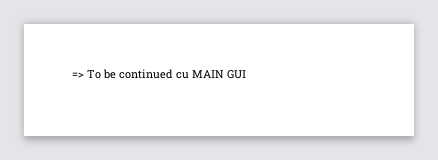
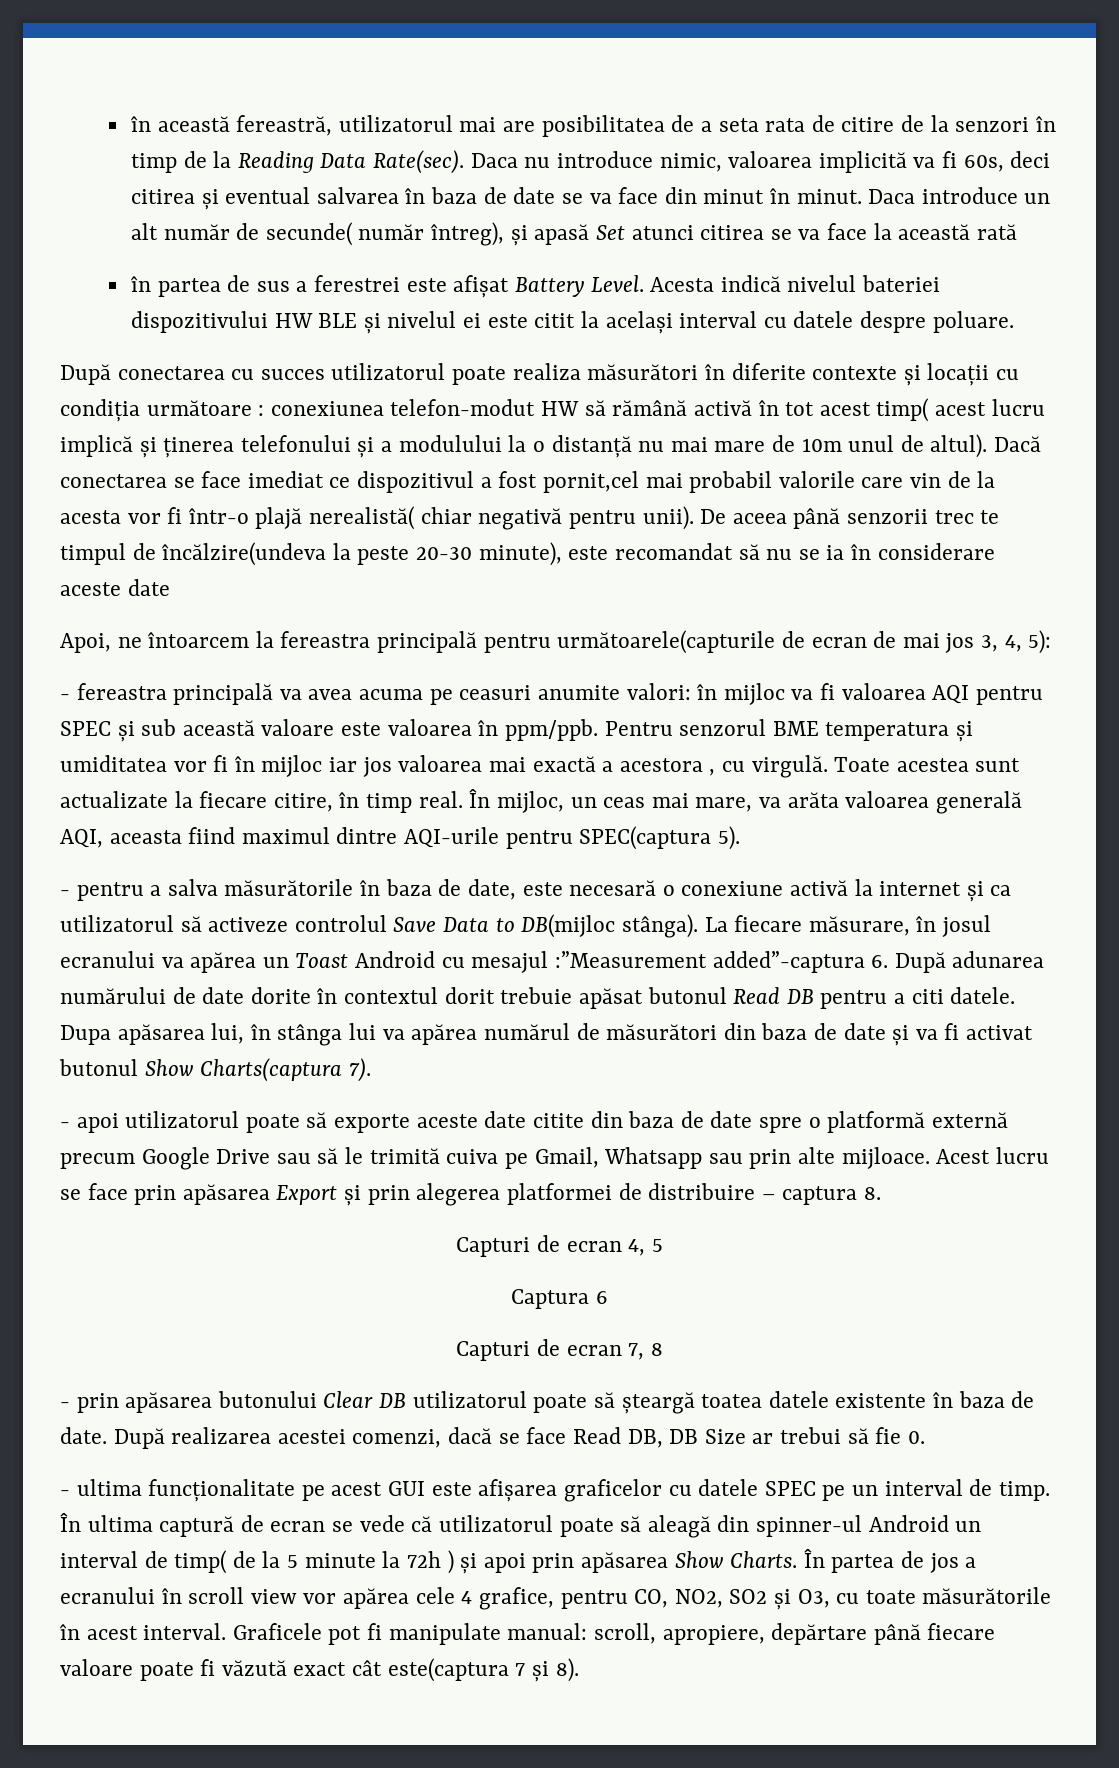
[72,69,247,79] => To be continued cu MAIN GUI -> [131,115,1056,137] [131,150,1051,174] [131,187,1051,210] [131,222,1017,246] [131,275,941,298] [131,311,1014,334] [60,363,1019,386] [60,398,1045,422] [60,434,1042,458] [60,471,996,493] [60,506,1000,530] [60,542,995,566] [60,579,170,596] [60,630,1052,654] [60,683,1043,705] [60,719,973,742] [60,755,1021,778] [60,789,1022,814] [60,826,740,850] [60,879,1012,902] [60,914,991,938] [60,951,1045,973] [60,987,1016,1009] [60,1023,1034,1046] [59,1058,371,1082] [60,1111,1008,1133] [60,1147,1049,1170] [60,1183,881,1206] [456,1235,663,1257] [511,1289,608,1309] [456,1339,663,1361] [60,1391,1035,1414] [60,1427,925,1449] [60,1479,1050,1502] [60,1513,982,1538] [60,1549,977,1574] [60,1587,1052,1610] [60,1623,996,1645] [60,1658,579,1682] în această fereastră, utilizatorul mai are posibilitatea de a seta rata de citire de la senzori în timp de la Reading Data Rate(sec). Daca nu introduce nimic, valoarea implicită va fi 60s, deci citirea și eventual salvarea în baza de date se va face din minut în minut. Daca introduce un alt număr de secunde( număr întreg), și apasă Set atunci citirea se va face la această rată // în partea de sus a ferestrei este afișat Battery Level. Acesta indică nivelul bateriei dispozitivului HW BLE și nivelul ei este citit la același interval cu datele despre poluare. // După conectarea cu succes utilizatorul poate realiza măsurători în diferite contexte și locații cu condiția următoare : conexiunea telefon-modut HW să rămână activă în tot acest timp( acest lucru implică și ținerea telefonului și a modulului la o distanță nu mai mare de 10m unul de altul). Dacă conectarea se face imediat ce dispozitivul a fost pornit,cel mai probabil valorile care vin de la acesta vor fi într-o plajă nerealistă( chiar negativă pentru unii). De aceea până senzorii trec te timpul de încălzire(undeva la peste 20-30 minute), este recomandat să nu se ia în considerare aceste date // Apoi, ne întoarcem la fereastra principală pentru următoarele(capturile de ecran de mai jos 3, 4, 5): // - fereastra principală va avea acuma pe ceasuri anumite valori: în mijloc va fi valoarea AQI pentru SPEC și sub această valoare este valoarea în ppm/ppb. Pentru senzorul BME temperatura și umiditatea vor fi în mijloc iar jos valoarea mai exactă a acestora , cu virgulă. Toate acestea sunt actualizate la fiecare citire, în timp real. În mijloc, un ceas mai mare, va arăta valoarea generală AQI, aceasta fiind maximul dintre AQI-urile pentru SPEC(captura 5). // - pentru a salva măsurătorile în baza de date, este necesară o conexiune activă la internet și ca utilizatorul să activeze controlul Save Data to DB(mijloc stânga). La fiecare măsurare, în josul ecranului va apărea un Toast Android cu mesajul :”Measurement added”-captura 6. După adunarea numărului de date dorite în contextul dorit trebuie apăsat butonul Read DB pentru a citi datele. Dupa apăsarea lui, în stânga lui va apărea numărul de măsurători din baza de date și va fi activat butonul Show Charts(captura 7). // - apoi utilizatorul poate să exporte aceste date citite din baza de date spre o platformă externă precum Google Drive sau să le trimită cuiva pe Gmail, Whatsapp sau prin alte mijloace. Acest lucru se face prin apăsarea Export și prin alegerea platformei de distribuire – captura 8. // Capturi de ecran 4, 5 // Captura 6 // Capturi de ecran 7, 8 // - prin apăsarea butonului Clear DB utilizatorul poate să șteargă toatea datele existente în baza de date. După realizarea acestei comenzi, dacă se face Read DB, DB Size ar trebui să fie 0. // - ultima funcționalitate pe acest GUI este afișarea graficelor cu datele SPEC pe un interval de timp. În ultima captură de ecran se vede că utilizatorul poate să aleagă din spinner-ul Android un interval de timp( de la 5 minute la 72h ) și apoi prin apăsarea Show Charts. În partea de jos a ecranului în scroll view vor apărea cele 4 grafice, pentru CO, NO2, SO2 și O3, cu toate măsurătorile în acest interval. Graficele pot fi manipulate manual: scroll, apropiere, depărtare până fiecare valoare poate fi văzută exact cât este(captura 7 și 8).

